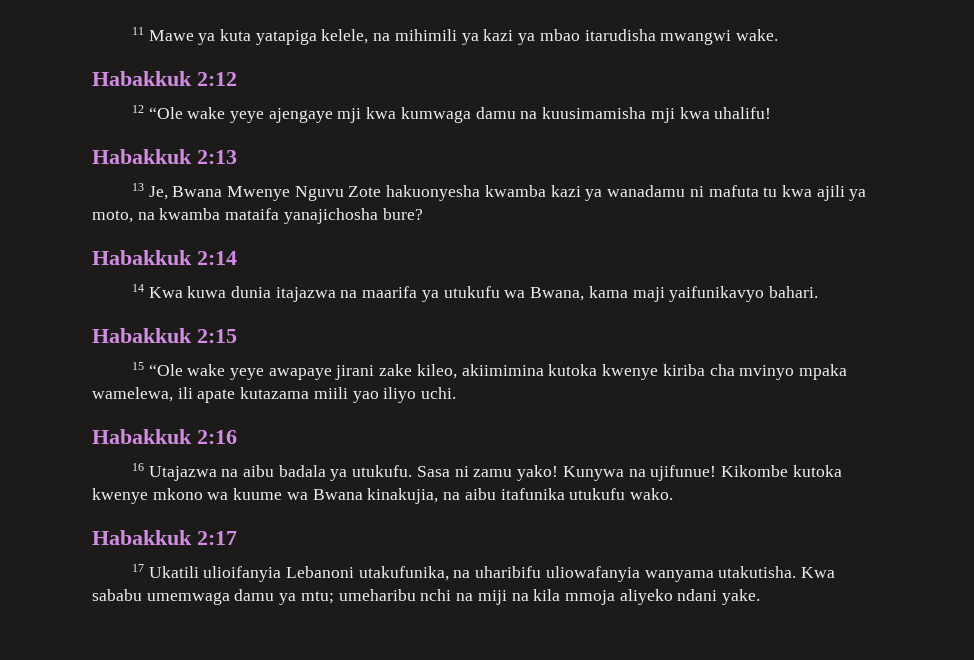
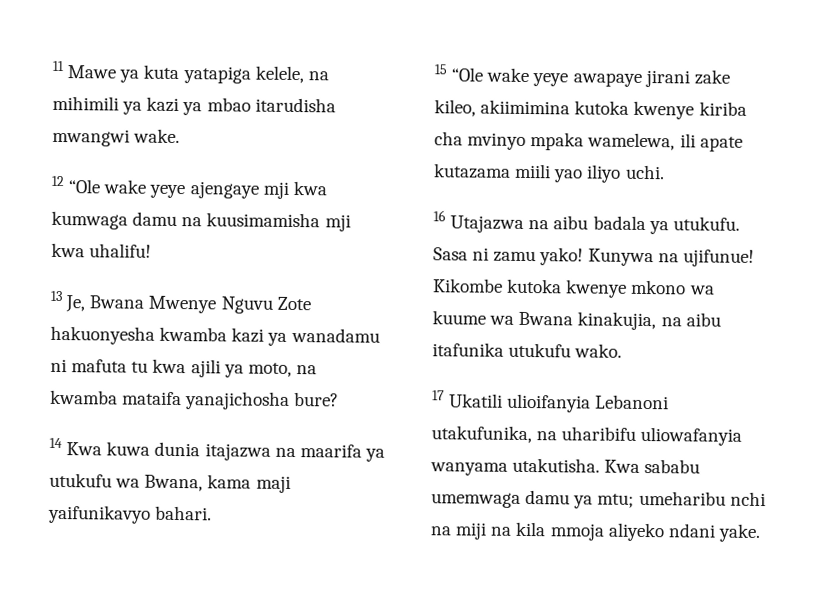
[92,71,237,86] // Habakkuk 2:12 -> (181, 136) none
[92,149,237,164] // Habakkuk 2:13 -> (152, 250) none
[92,250,237,265] // Habakkuk 2:14 -> (340, 399) none
[92,328,237,343] // Habakkuk 2:15 -> (213, 513) none
[92,429,237,444] // Habakkuk 2:16 -> (665, 172) none
[92,530,237,545] // Habakkuk 2:17 -> (623, 350) none

